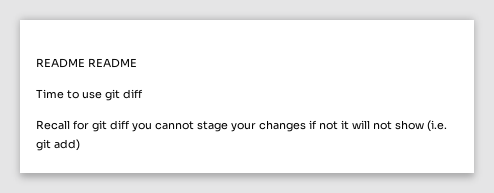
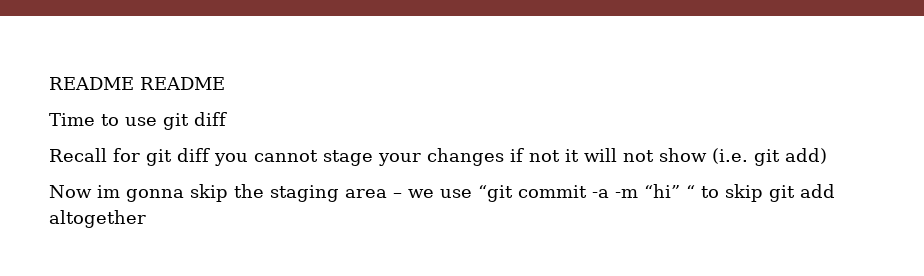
(80, 145) none -> [49,184,835,202] [49,210,146,228] // Now im gonna skip the staging area – we use “git commit -a -m “hi” “ to skip git add altogether

